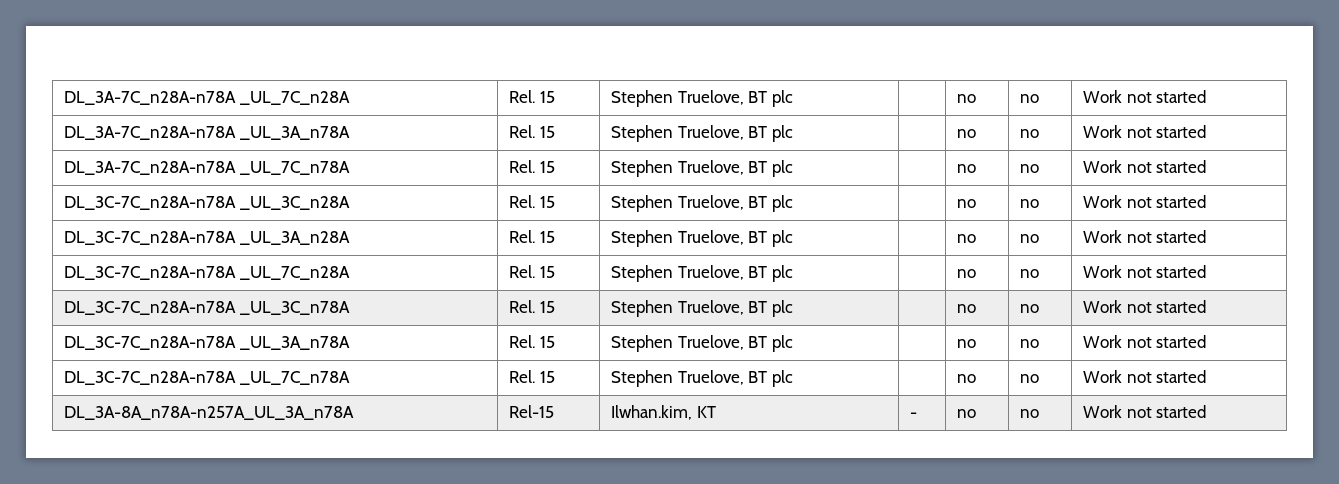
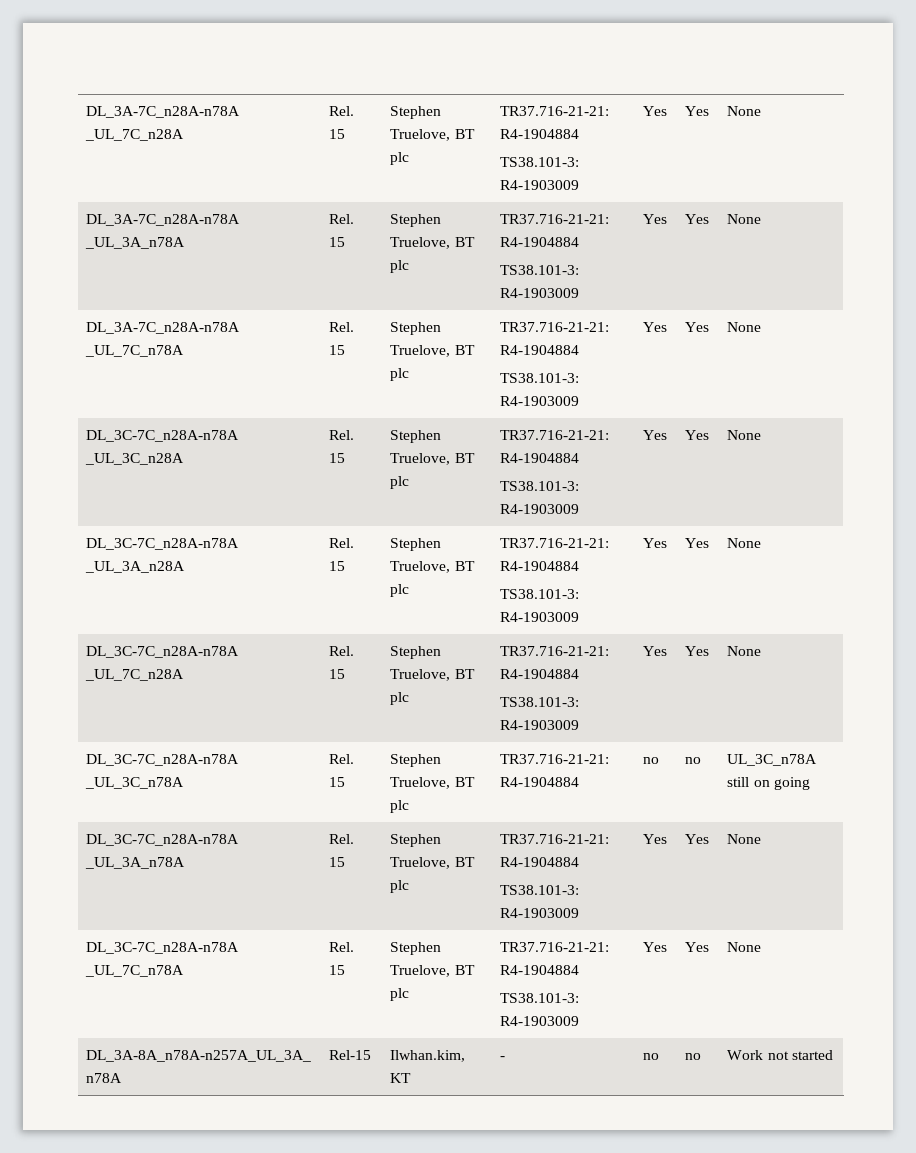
[957,94,977,103] [1020,94,1040,103] [1083,90,1207,103] | no | no | Work not started -> [500,106,610,116] [500,129,580,139] [500,157,580,167] [500,180,580,190] [643,106,668,116] [685,106,710,116] [727,106,762,116] TR37.716-21-21: R4-1904884 // TS38.101-3: R4-1903009 | Yes | Yes | None
[957,129,977,138] [1020,129,1040,138] [1083,125,1207,138] | no | no | Work not started -> [500,214,610,224] [500,237,580,247] [500,265,580,275] [500,288,580,298] [643,214,668,224] [685,214,710,224] [727,214,762,224] TR37.716-21-21: R4-1904884 // TS38.101-3: R4-1903009 | Yes | Yes | None
[957,164,977,173] [1020,164,1040,173] [1083,160,1207,173] | no | no | Work not started -> [500,322,610,332] [500,345,580,355] [500,373,580,383] [500,396,580,406] [643,322,668,332] [685,322,710,332] [727,322,762,332] TR37.716-21-21: R4-1904884 // TS38.101-3: R4-1903009 | Yes | Yes | None
[957,199,977,208] [1020,199,1040,208] [1083,195,1207,208] | no | no | Work not started -> [500,430,610,440] [500,453,580,463] [500,481,580,491] [500,504,580,514] [643,430,668,440] [685,430,710,440] [727,430,762,440] TR37.716-21-21: R4-1904884 // TS38.101-3: R4-1903009 | Yes | Yes | None
[957,234,977,243] [1020,234,1040,243] [1083,230,1207,243] | no | no | Work not started -> [500,538,610,548] [500,561,580,571] [500,589,580,599] [500,612,580,622] [643,538,668,548] [685,538,710,548] [727,538,762,548] TR37.716-21-21: R4-1904884 // TS38.101-3: R4-1903009 | Yes | Yes | None
[957,269,977,278] [1020,269,1040,278] [1083,265,1207,278] | no | no | Work not started -> [500,646,610,656] [500,669,580,679] [500,697,580,707] [500,720,580,730] [643,646,668,656] [685,646,710,656] [727,646,762,656] TR37.716-21-21: R4-1904884 // TS38.101-3: R4-1903009 | Yes | Yes | None
[957,304,977,313] [1020,304,1040,313] [1083,300,1207,313] | no | no | Work not started -> [500,754,610,764] [500,777,580,787] [643,757,660,764] [685,757,702,764] [727,754,818,766] [727,777,810,790] TR37.716-21-21: R4-1904884 | no | no | UL_3C_n78A still on going
[957,339,977,348] [1020,339,1040,348] [1083,335,1207,348] | no | no | Work not started -> [500,834,610,844] [500,857,580,867] [500,885,580,895] [500,908,580,918] [643,834,668,844] [685,834,710,844] [727,834,762,844] TR37.716-21-21: R4-1904884 // TS38.101-3: R4-1903009 | Yes | Yes | None
[957,374,977,383] [1020,374,1040,383] [1083,370,1207,383] | no | no | Work not started -> [500,942,610,952] [500,965,580,975] [500,993,580,1003] [500,1016,580,1026] [643,942,668,952] [685,942,710,952] [727,942,762,952] TR37.716-21-21: R4-1904884 // TS38.101-3: R4-1903009 | Yes | Yes | None

